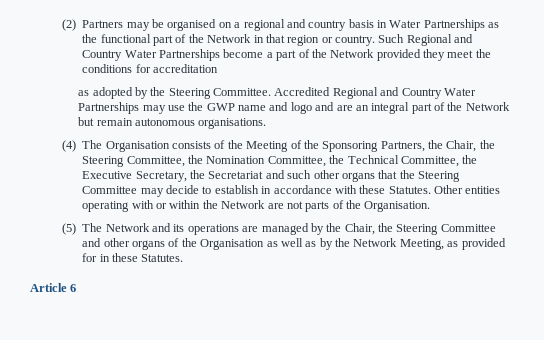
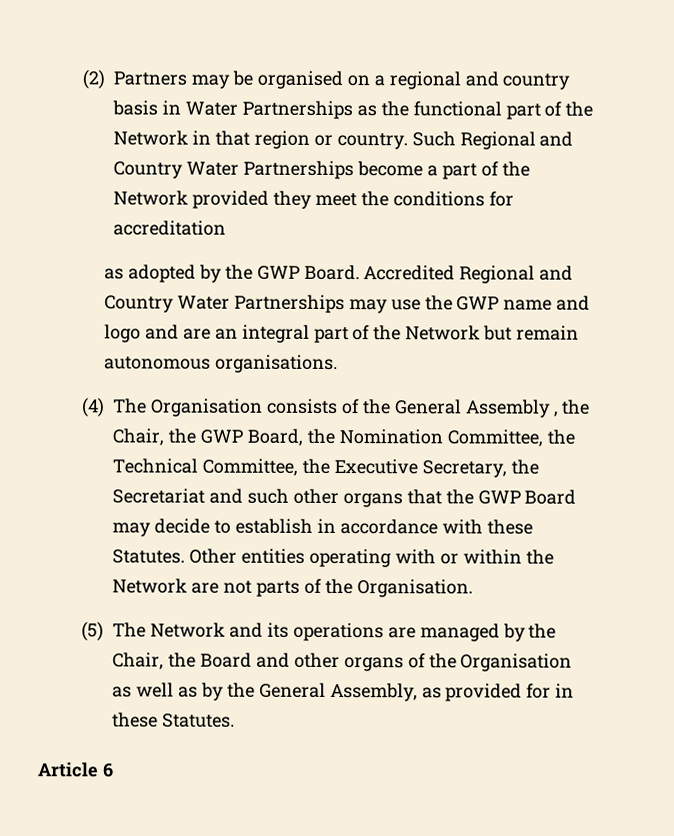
[168,88,272,99] Steering Committee. -> [256,264,360,281] GWP Board.
[246,140,495,152] [82,156,185,167] Meeting of the Sponsoring Partners, the Chair, the Steering Committee, -> [394,399,591,418] [112,428,304,446] General Assembly , the Chair, the GWP Board,
[418,171,461,182] [82,186,138,194] Steering Committee -> [477,489,577,505] GWP Board
[396,224,496,235] Steering Committee -> [200,652,253,668] Board
[353,238,444,250] Network Meeting, -> [258,682,418,702] General Assembly,

